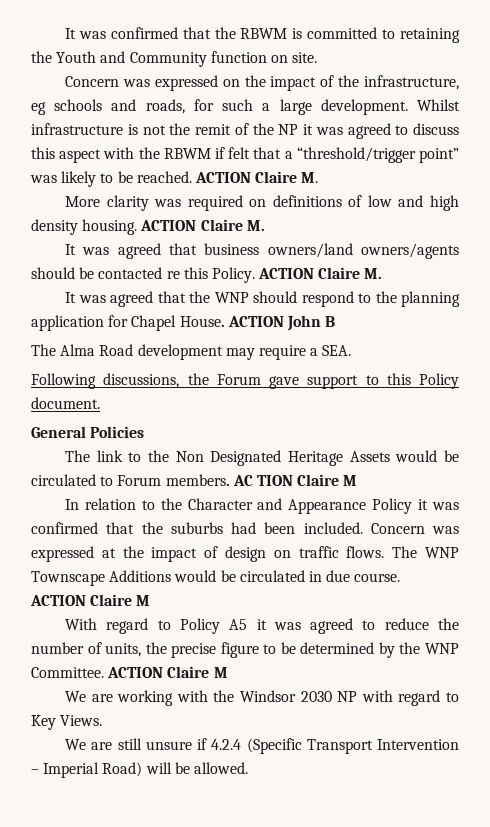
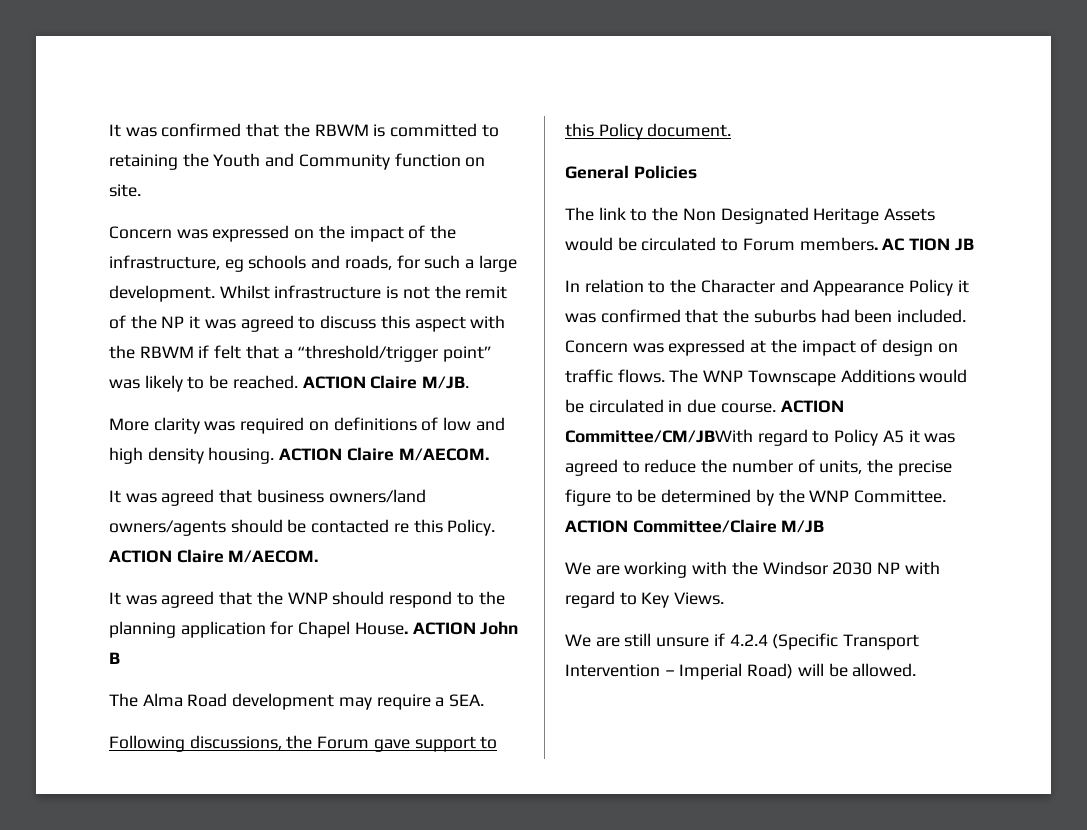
[301,172,319,183] M. -> [422,376,470,389] M/JB.
[246,220,265,231] M. -> [398,448,489,461] M/AECOM.
[364,268,383,279] M. -> [228,550,319,563] M/AECOM.
[297,474,358,486] Claire M -> [954,238,974,251] JB
[90,594,151,606] [65,618,98,630] Claire M // With -> [565,429,753,443] Committee/CM/JBWith
[167,666,228,678] Claire M -> [632,519,825,533] Committee/Claire M/JB

